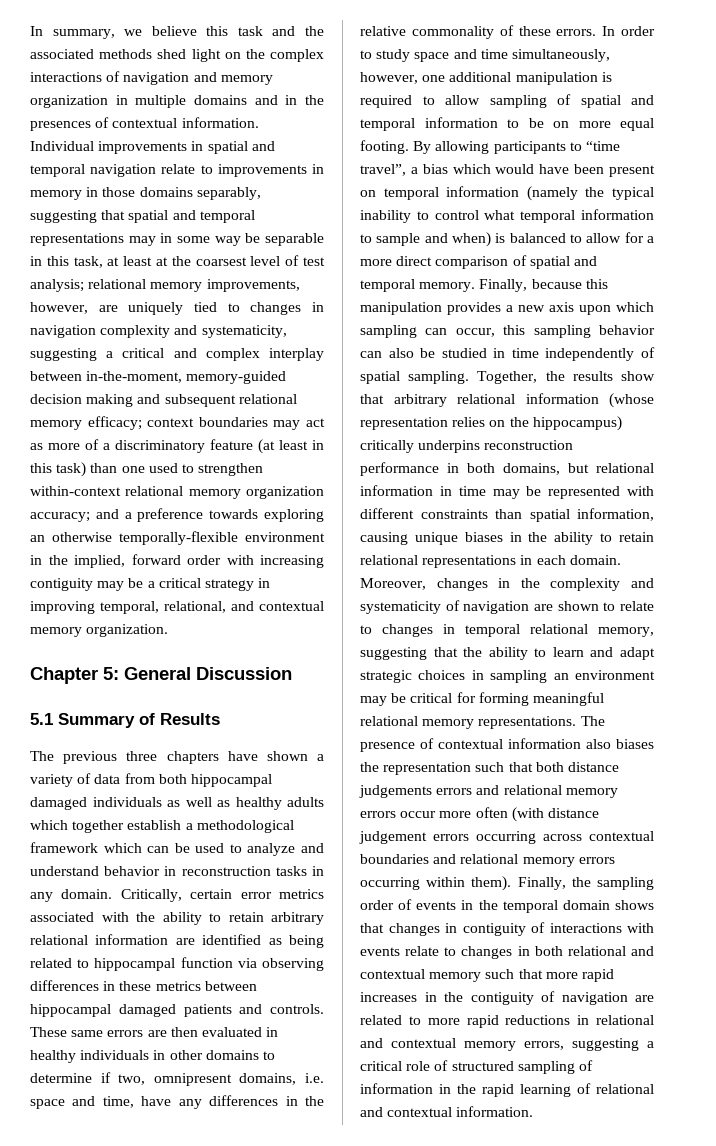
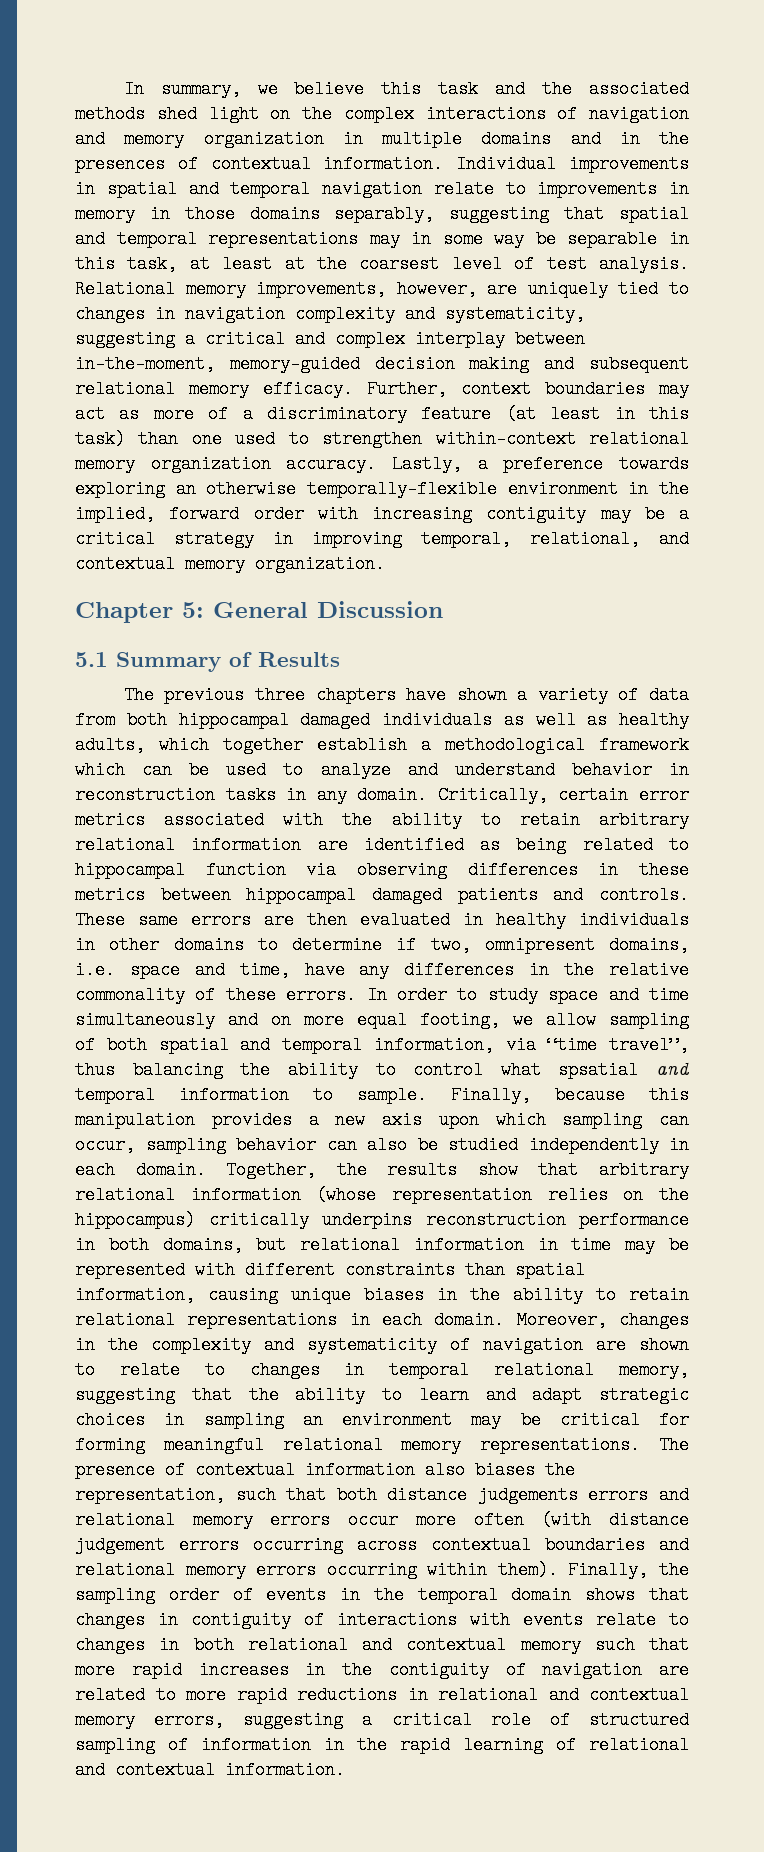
[30,279,147,292] analysis; relational -> [598,255,689,273] [75,280,175,298] analysis. Relational
[87,416,142,430] efficacy; -> [263,380,447,398] efficacy. Further,
[30,509,119,522] accuracy; and -> [286,455,463,473] accuracy. Lastly,
[287,797,324,807] adults -> [75,736,145,754] adults,
[511,49,610,62] [360,72,612,85] [360,95,435,108] simultaneously, however, one additional manipulation is required to -> [75,1011,533,1029] simultaneously and on more equal footing, we
[580,95,654,108] [360,117,654,131] [360,140,620,154] [360,164,655,177] [360,186,654,201] [360,209,654,223] [360,232,654,247] [360,255,597,269] [360,279,476,292] spatial and temporal information to be on more equal footing. By allowing participants to “time travel”, a bias which would have been present on temporal information (namely the typical inability to control what temporal information to sample and when) is balanced to allow for a more direct comparison of spatial and temporal memory. -> [106,1036,689,1054] [75,1061,690,1079] [75,1086,427,1104] both spatial and temporal information, via “time travel”, thus balancing the ability to control what spsatial and temporal information to sample.
[503,325,526,335] this -> (135, 1145) none
[493,347,655,361] [360,371,470,384] in time independently of spatial sampling. -> [528,1136,689,1154] [75,1161,206,1179] independently in each domain.
[383,762,472,775] representation -> [75,1486,225,1504] representation,

